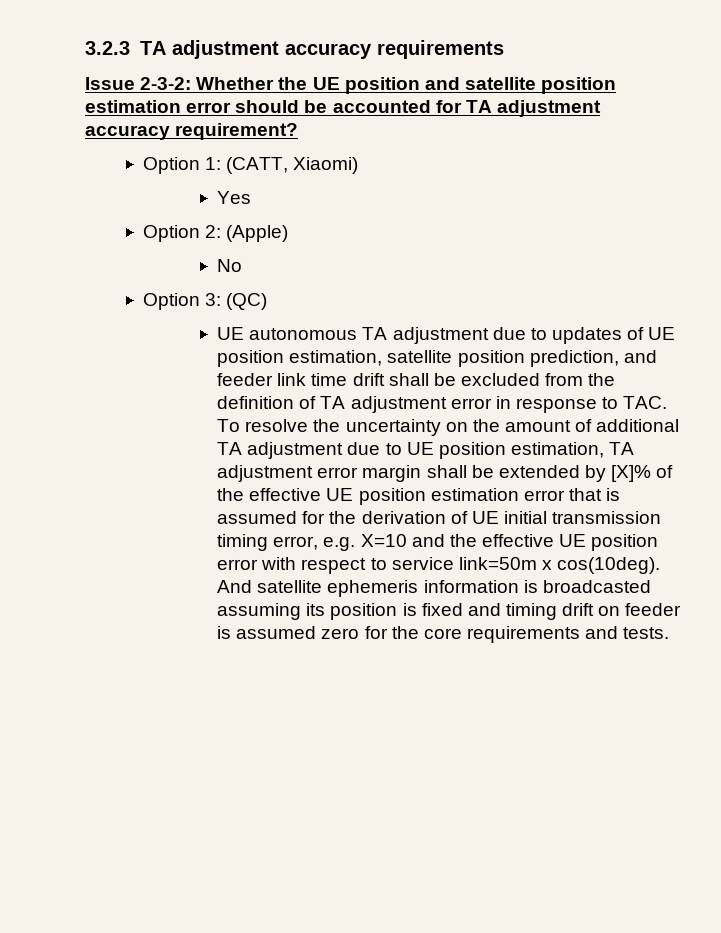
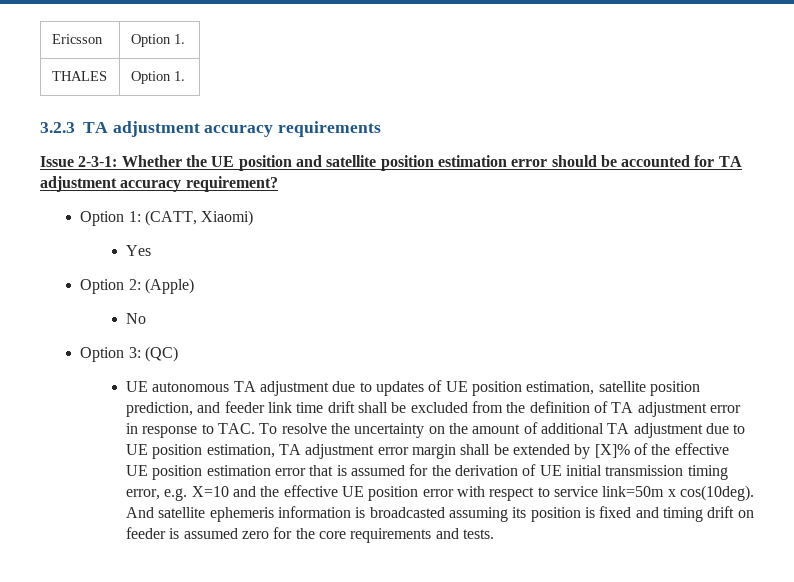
(85, 48) none -> [51,34,103,44] [130,34,185,47] [51,71,107,81] [130,71,185,84] Ericsson | Option 1. // THALES | Option 1. //
[140,77,192,90] 2-3-2: -> [78,156,118,167] 2-3-1:

